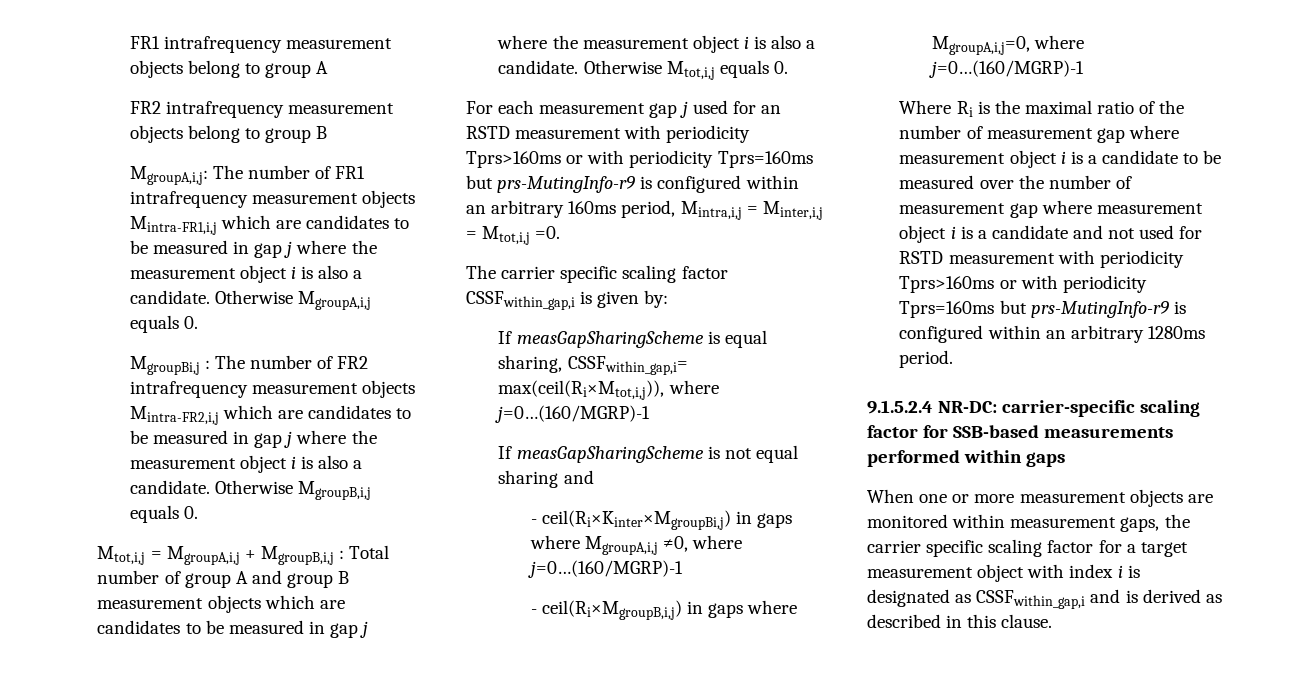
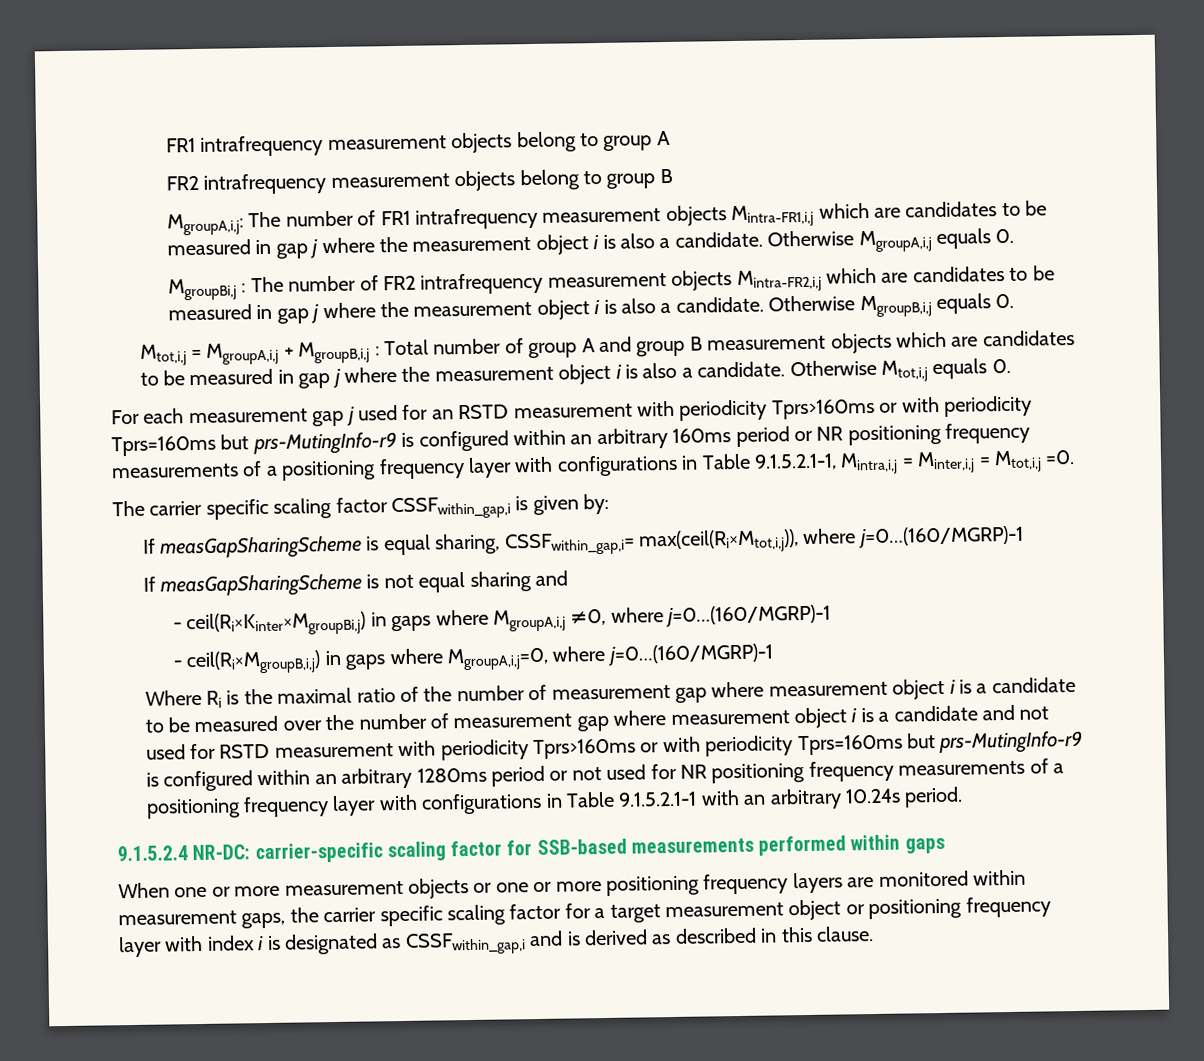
[621,200,676,218] period, -> [735,422,1031,448] [111,453,837,481] period or NR positioning frequency measurements of a positioning frequency layer with configurations in Table 9.1.5.2.1-1,
(1205, 332) none -> [490,758,1064,787] [145,788,901,819] period or not used for NR positioning frequency measurements of a positioning frequency layer with configurations in Table 9.1.5.2.1-1 with an arbitrary 10.24s
(1183, 498) none -> [473,872,843,896] or one or more positioning frequency layers
(1025, 573) none -> [845,896,1051,920] [118,936,162,958] or positioning frequency layer

